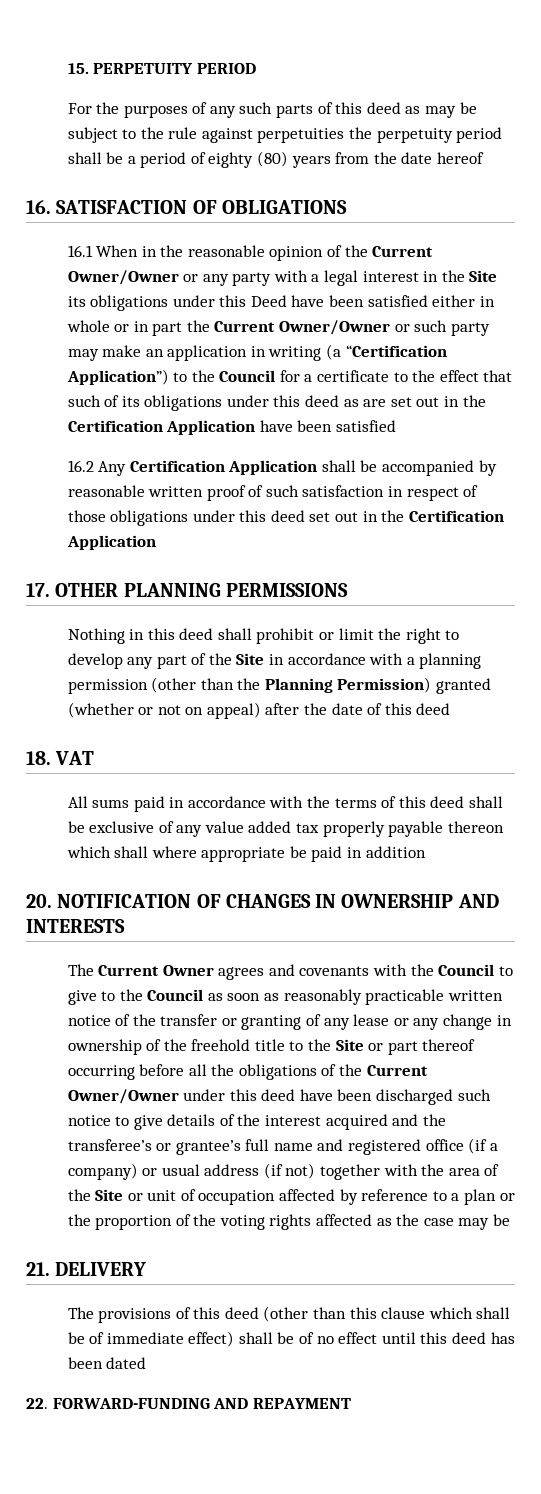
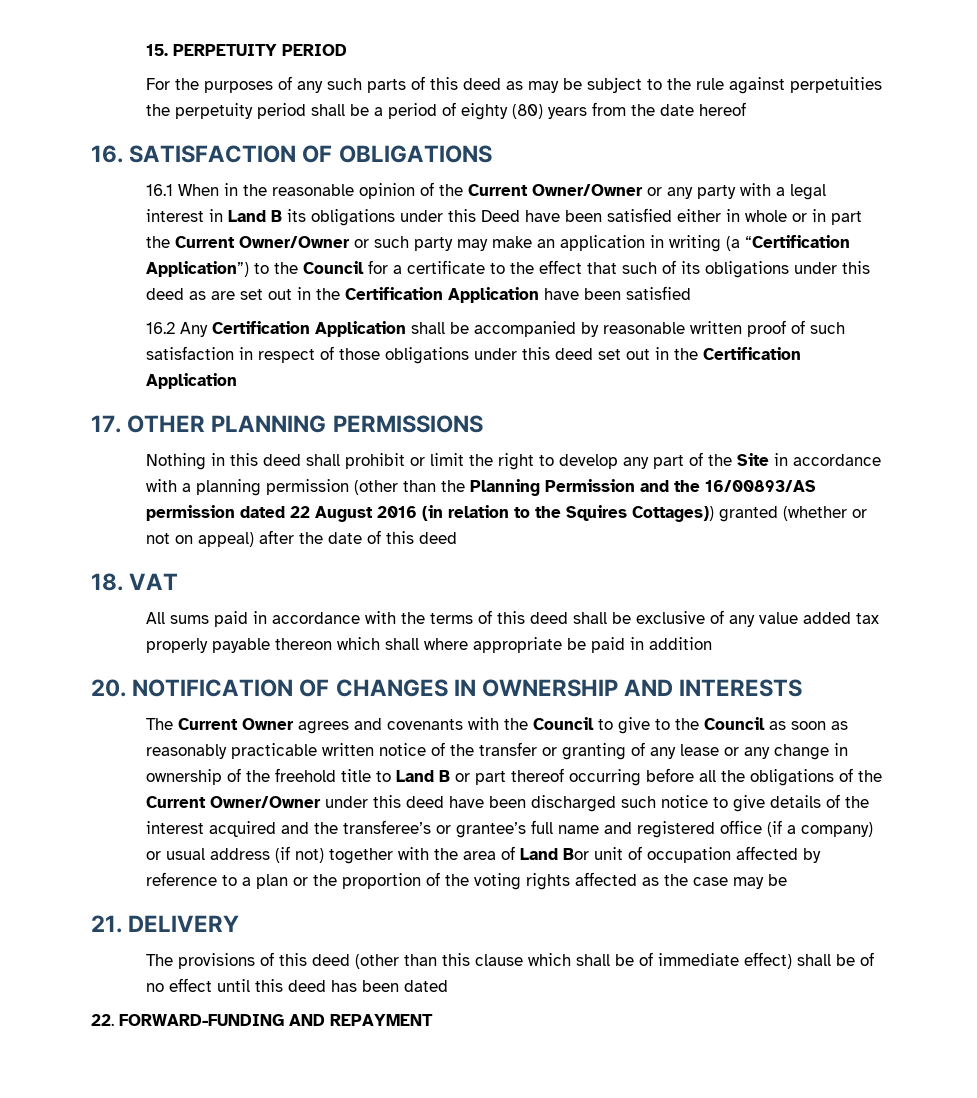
[441,270,498,282] the Site -> [228,210,283,222] Land B
[337,677,432,693] Permission) -> [545,479,817,492] [146,505,715,522] Permission and the 16/00893/AS permission dated 22 August 2016 (in relation to the Squires Cottages))
[308,1039,364,1051] the Site -> [396,770,451,782] Land B
[67,1189,143,1201] the Site or -> [520,848,590,860] Land Bor

